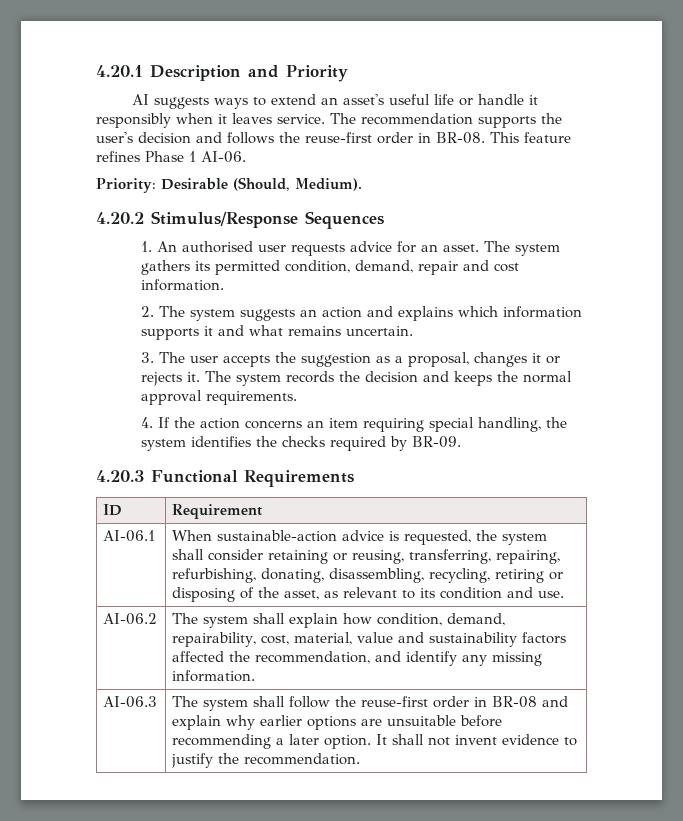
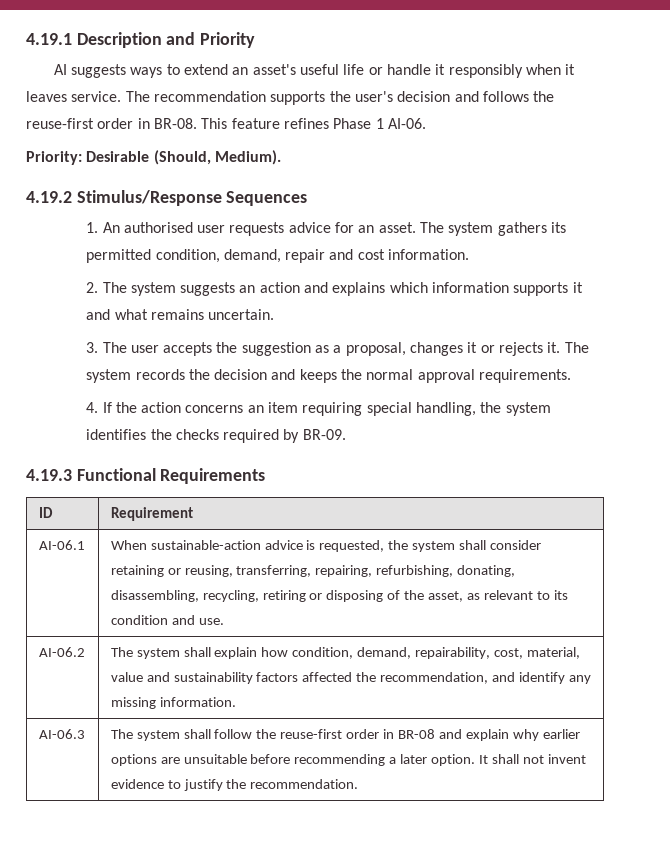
[96,65,143,77] 4.20.1 -> [26,33,72,45] 4.19.1
[96,212,144,224] 4.20.2 -> [26,191,72,203] 4.19.2
[96,470,144,482] 4.20.3 -> [26,469,72,481] 4.19.3

